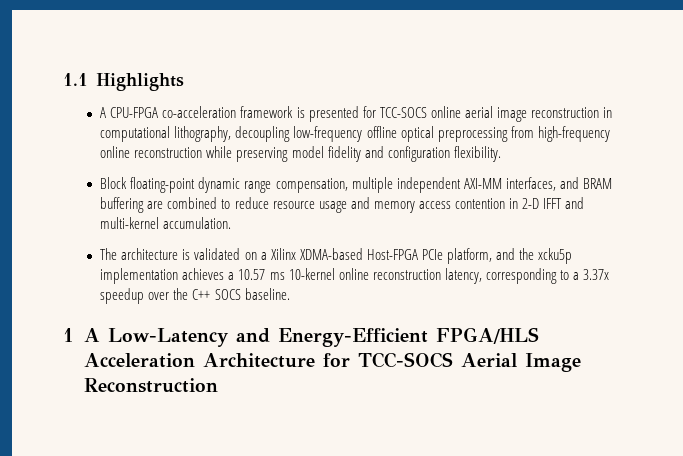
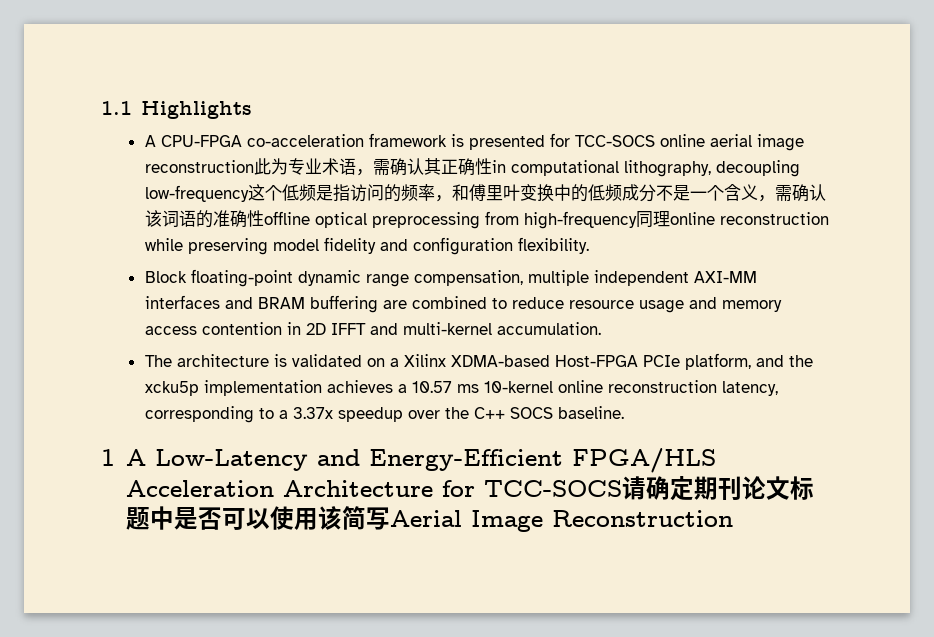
(599, 112) none -> [253,158,492,176] 此为专业术语，需确认其正确性
(363, 134) none -> [247,184,826,202] [144,210,264,228] 这个低频是指访问的频率，和傅里叶变换中的低频成分不是一个含义，需确认该词语的准确性
(610, 134) none -> [635,211,670,228] 同理
[505,177,556,191] interfaces, -> [144,295,220,309] interfaces
[521,198,539,209] 2-D -> [305,323,326,335] 2D
(453, 360) none -> [621,476,814,501] [125,506,390,530] 请确定期刊论文标题中是否可以使用该简写

